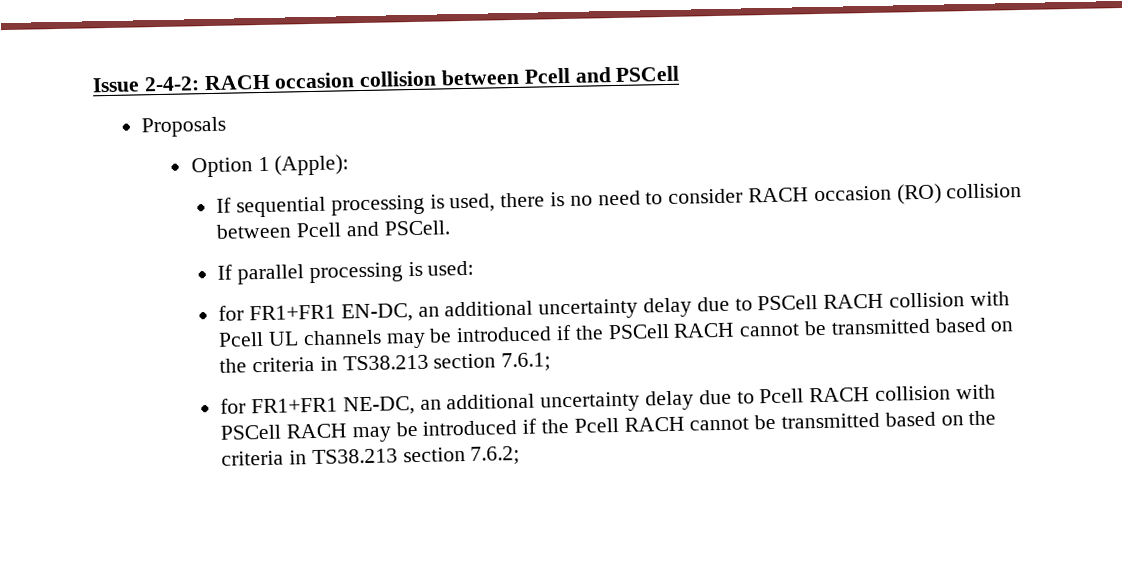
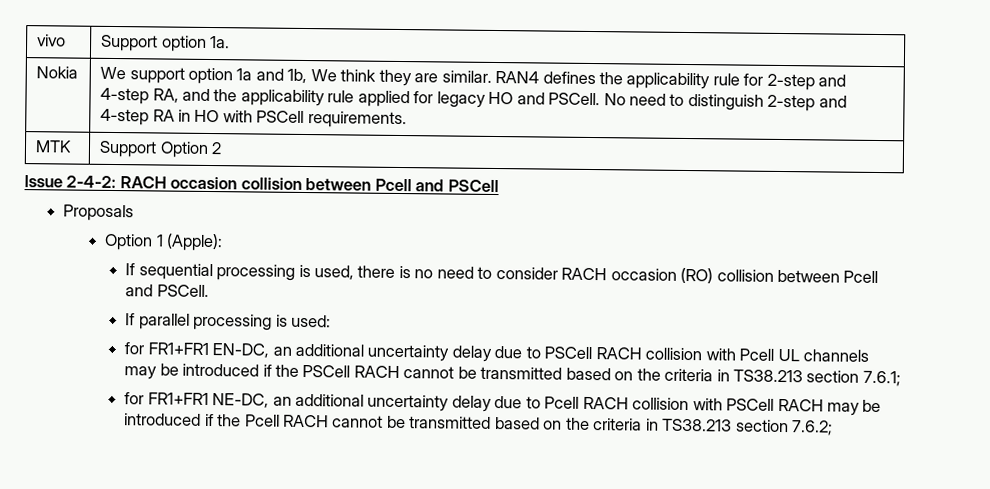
(92, 85) none -> [37,34,67,47] [101,34,230,52] [36,66,79,79] [100,66,847,91] [100,87,847,112] [100,108,407,129] [35,140,73,153] [99,140,222,158] vivo | Support option 1a. // Nokia | We support option 1a and 1b, We think they are similar. RAN4 defines the applicability rule for 2-step and 4-step RA, and the applicability rule applied for legacy HO and PSCell. No need to distinguish 2-step and 4-step RA in HO with PSCell requirements. // MTK | Support Option 2 //

